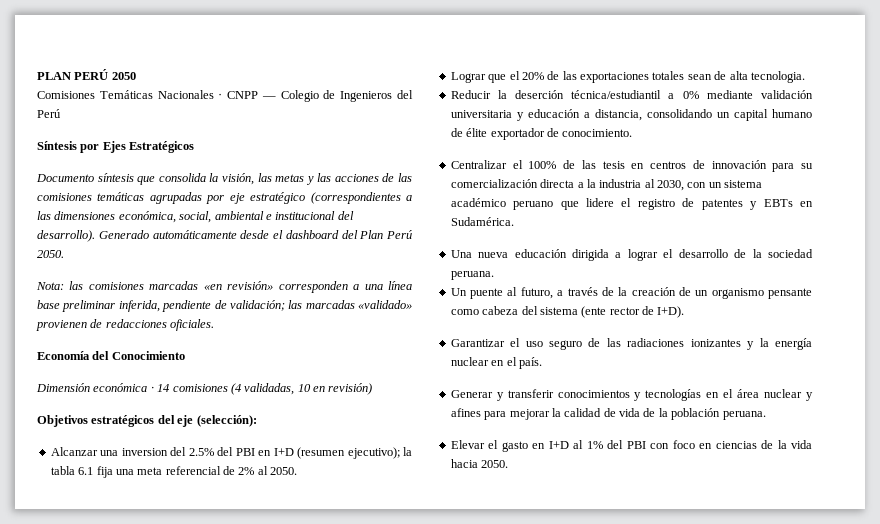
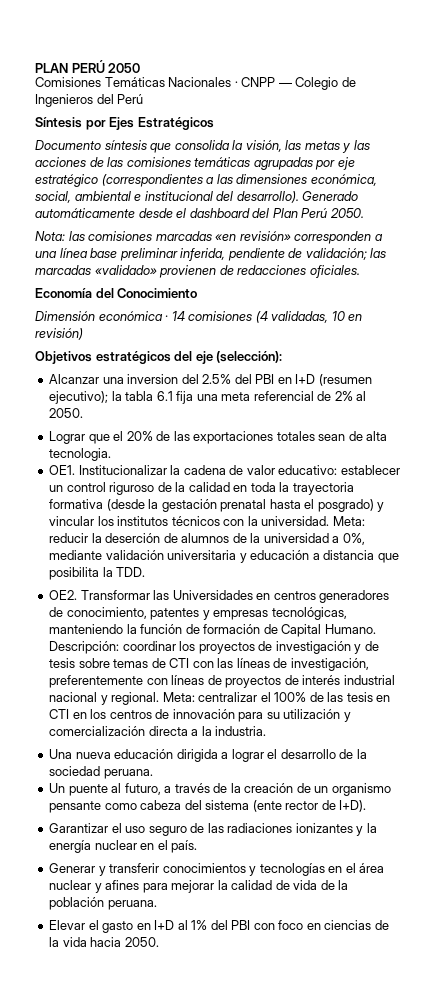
[450,90,699,99] Reducir la deserción técnica/estudiantil a 0% -> [49,465,400,475] [49,482,354,495] [49,499,385,512] [49,516,365,526] [49,533,365,545] OE1. Institucionalizar la cadena de valor educativo: establecer un control riguroso de la calidad en toda la trayectoria formativa (desde la gestación prenatal hasta el posgrado) y vincular los institutos técnicos con la universidad. Meta: reducir la deserción de alumnos de la universidad a 0%,
[594,109,812,121] [450,128,633,140] [450,160,507,169] distancia, consolidando un capital humano de élite exportador de conocimiento. // Centralizar -> [323,550,399,563] [49,567,146,580] [49,590,390,603] [49,607,347,620] [49,624,376,637] [49,641,379,654] [49,658,369,671] [49,675,395,688] [49,692,258,705] distancia que posibilita la TDD. // OE2. Transformar las Universidades en centros generadores de conocimiento, patentes y empresas tecnológicas, manteniendo la función de formación de Capital Humano. Descripción: coordinar los proyectos de investigación y de tesis sobre temas de CTI con las líneas de investigación, preferentemente con líneas de proyectos de interés industrial nacional y regional. Meta: centralizar
(645, 166) none -> [49,709,107,719] CTI en los
(813, 166) none -> [283,709,351,722] utilización y
[599,179,763,191] [450,198,814,210] [450,217,514,226] industria al 2030, con un sistema académico peruano que lidere el registro de patentes y EBTs en Sudamérica. -> [215,726,267,736] industria.

